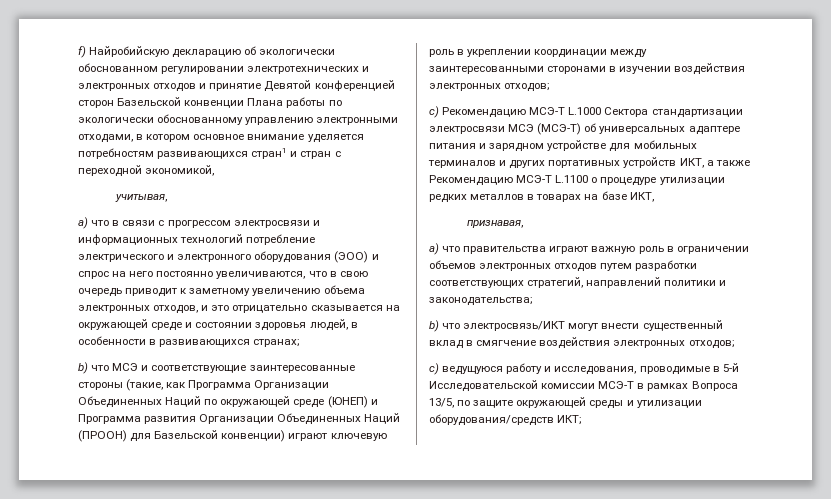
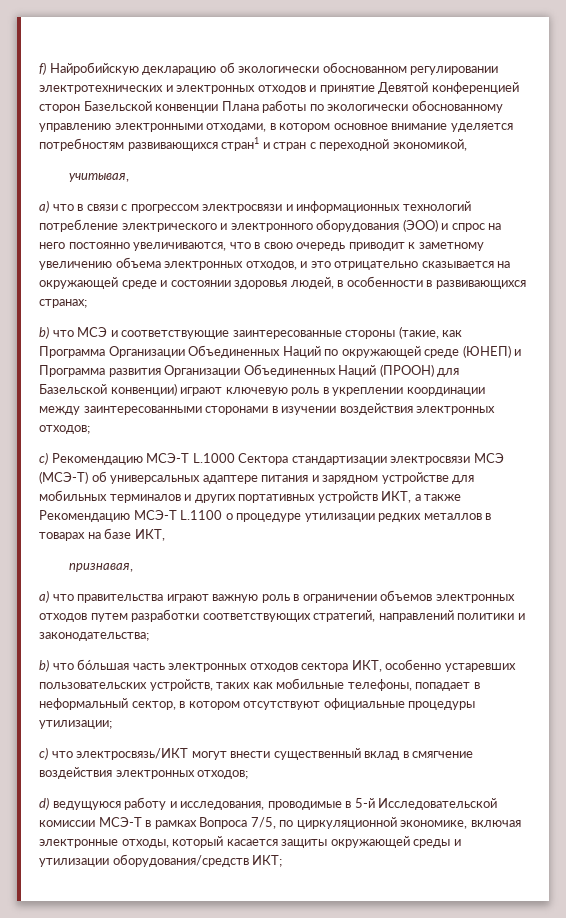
(461, 326) none -> [77,659,516,672] [39,678,480,691] [39,698,476,710] [39,720,112,729] [39,747,73,760] бóльшая часть электронных отходов сектора ИКТ, особенно устаревших пользовательских устройств, таких как мобильные телефоны, попадает в неформальный сектор, в котором отсутствуют официальные процедуры утилизации; // c) что
[429,363,439,375] c) -> [39,797,49,810] d)
[429,398,514,408] 13/5, по защите -> [250,817,521,829] [39,836,328,848] 7/5, по циркуляционной экономике, включая электронные отходы, который касается защиты

